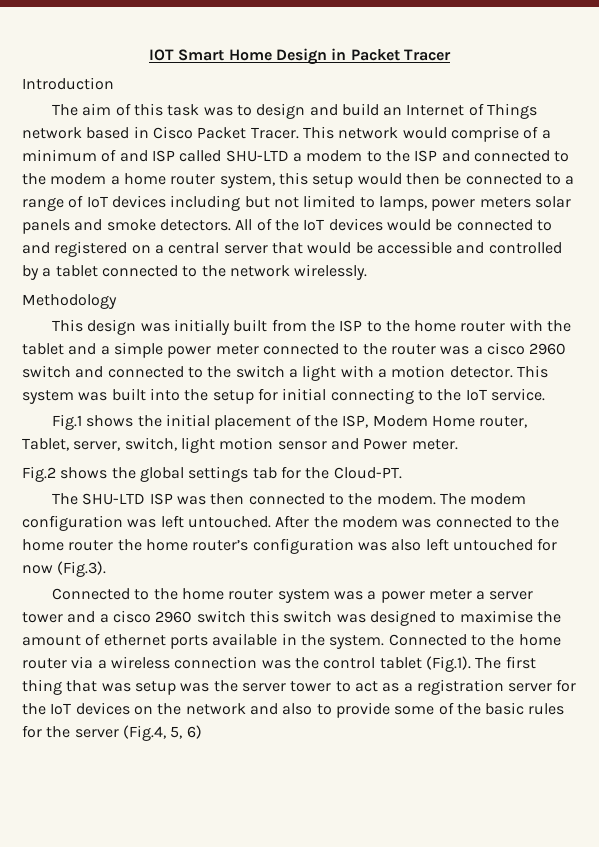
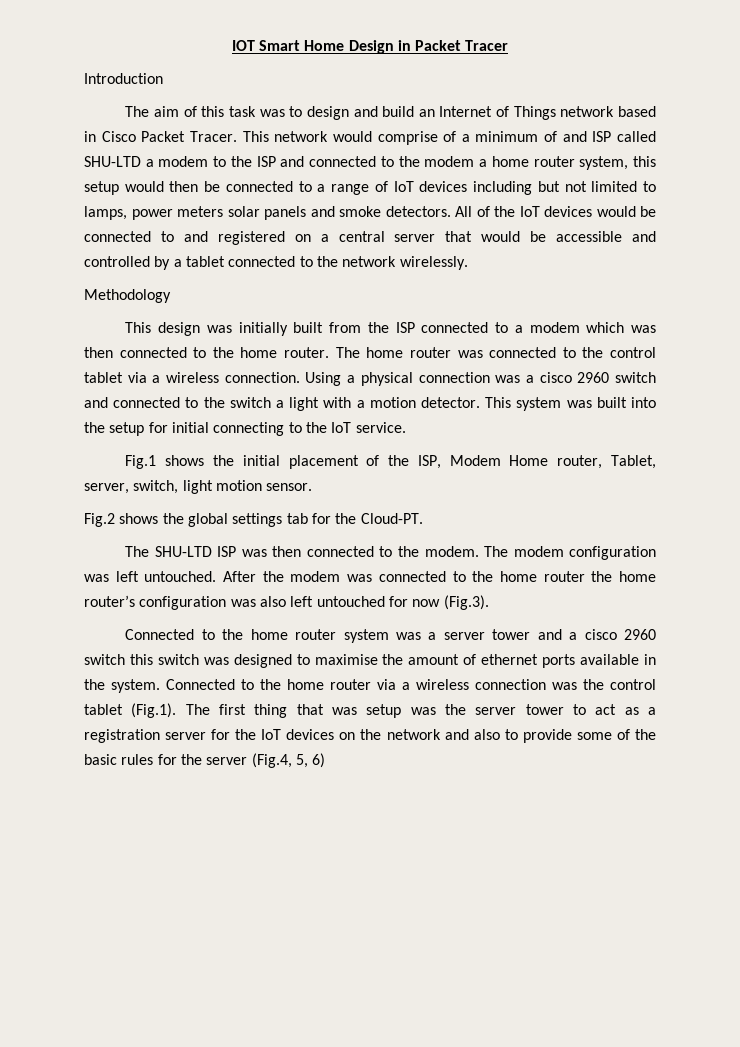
[366,319,572,332] [22,342,436,358] to the home router with the tablet and a simple power meter connected to the router -> [421,322,656,333] [84,347,657,358] [84,372,490,386] connected to a modem which was then connected to the home router. The home router was connected to the control tablet via a wireless connection. Using a physical connection
[277,438,458,450] sensor and Power meter. -> [266,483,313,491] sensor.
[380,589,486,603] power meter a -> (437, 636) none

